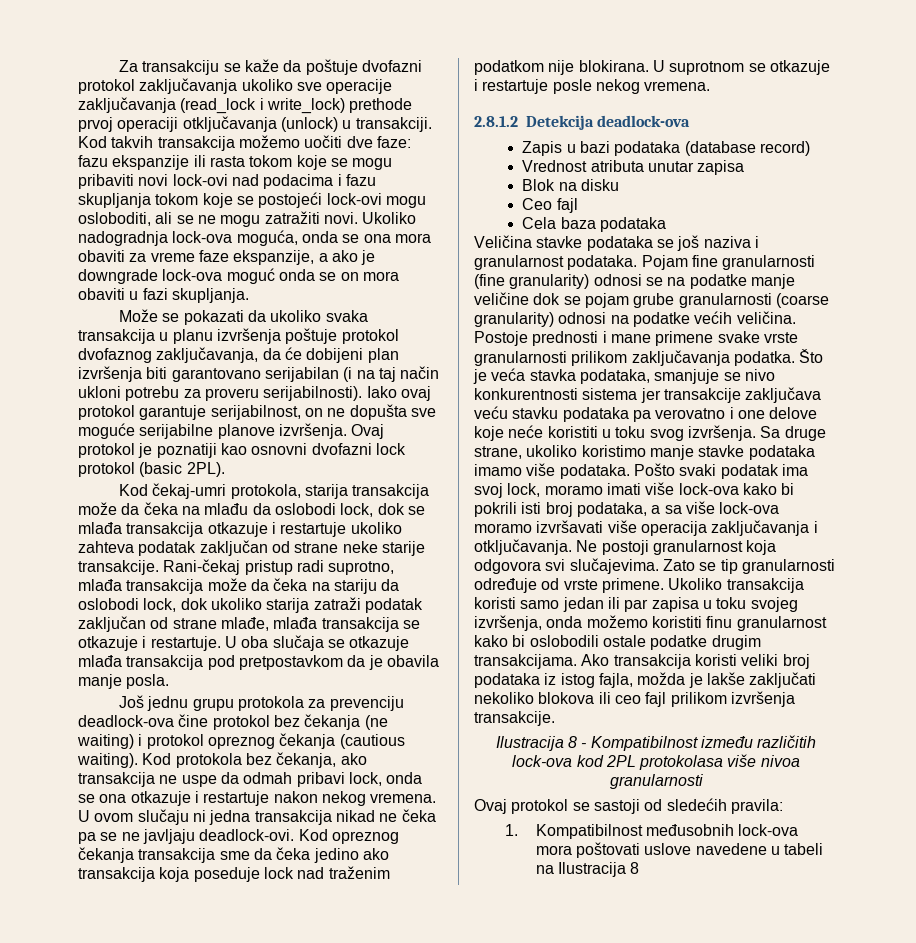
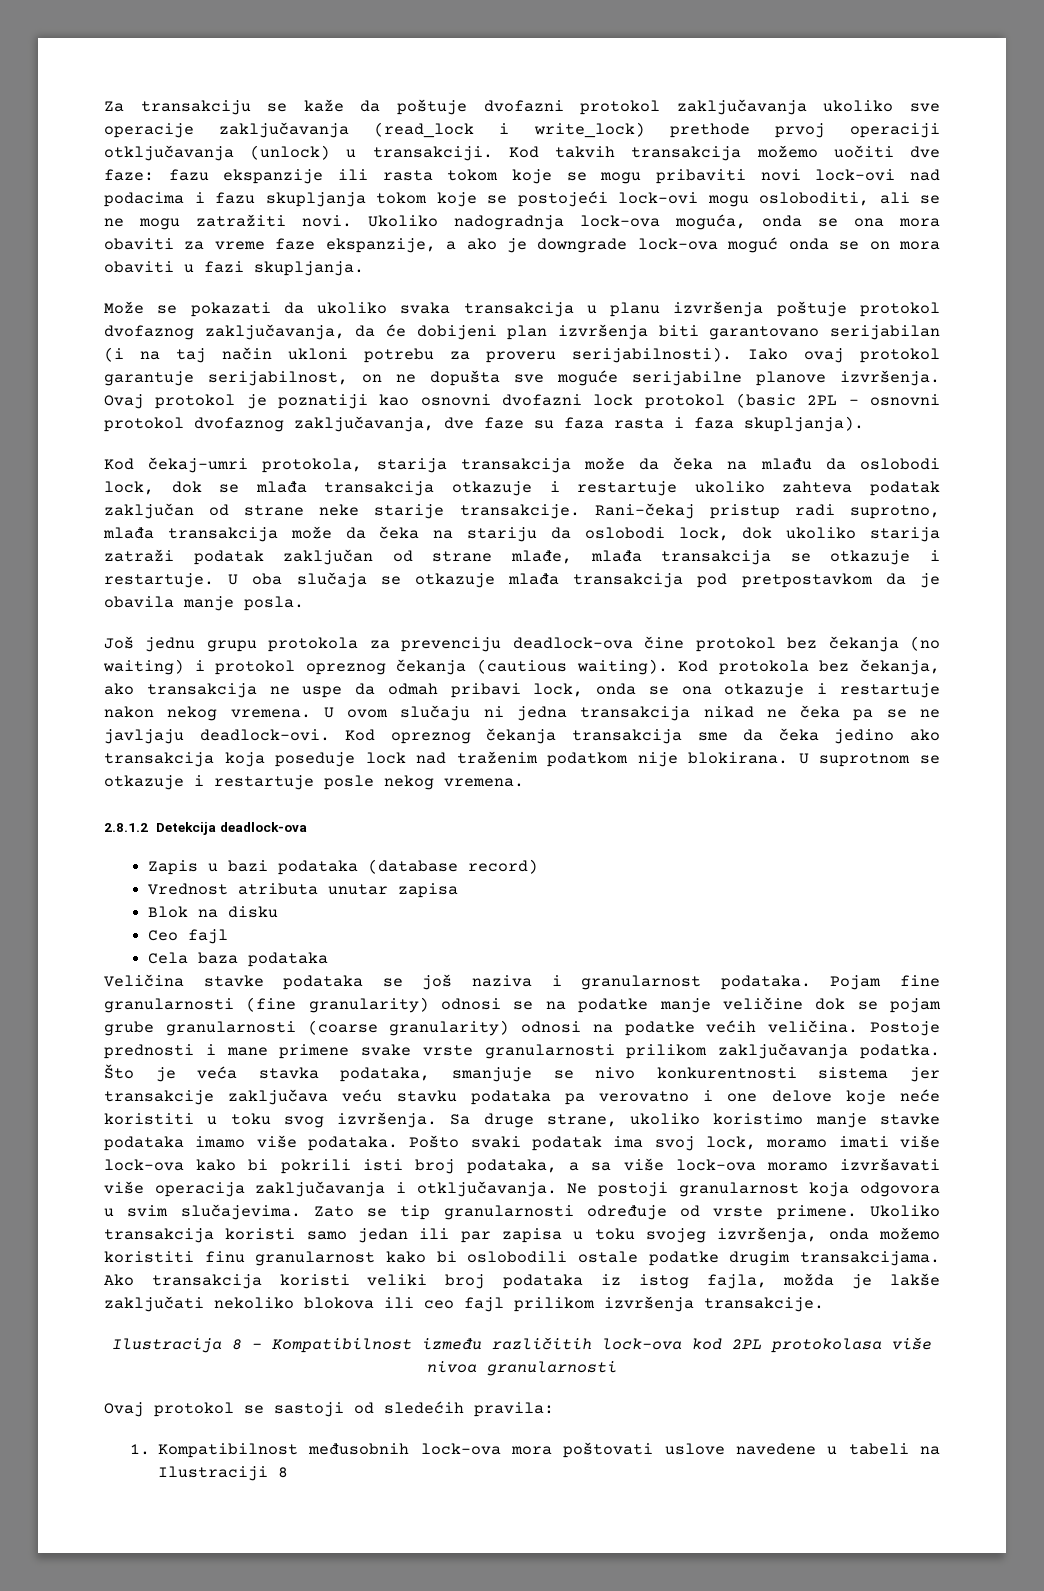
[186,462,225,477] 2PL). -> [807,394,941,406] [104,416,864,432] 2PL – osnovni protokol dvofaznog zaključavanja, dve faze su faza rasta i faza skupljanja).
[364,715,388,730] (ne -> [910,636,941,651] (no
[545,559,566,571] svi -> [104,1205,169,1217] u svim
[557,862,626,877] Ilustracija -> [158,1466,269,1481] Ilustraciji

